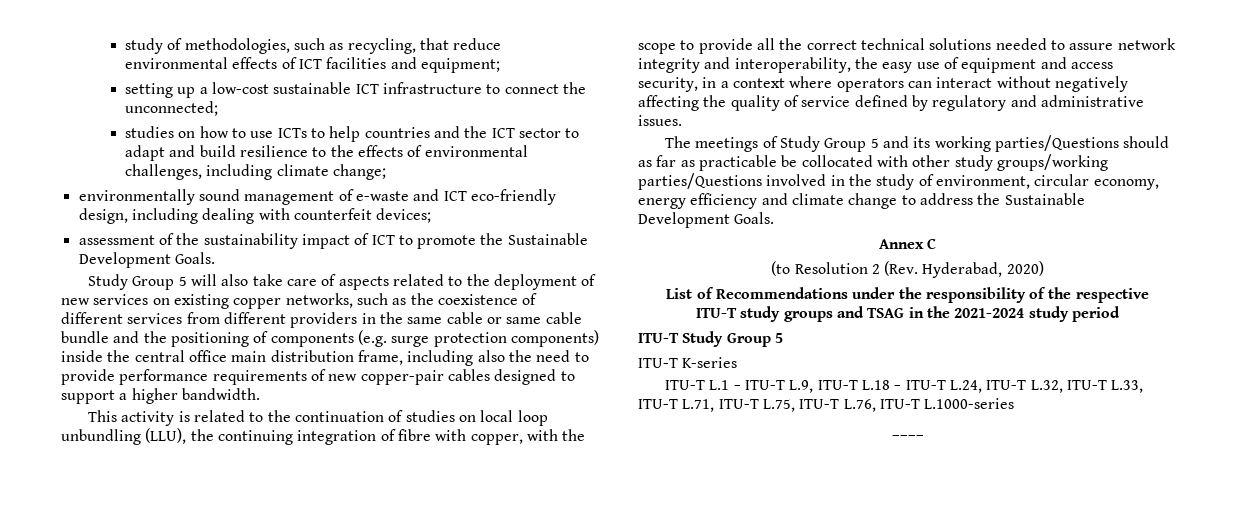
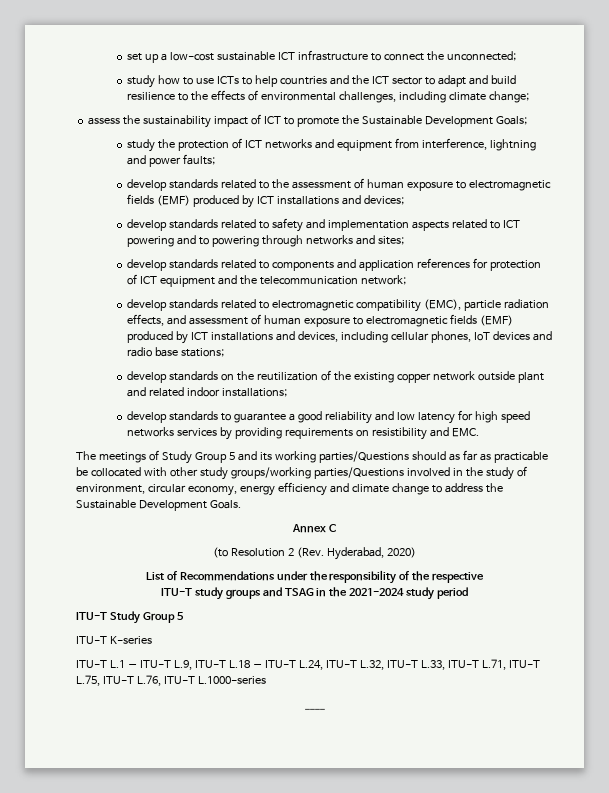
[125,38,502,54] [125,57,500,73] [125,83,174,98] study of methodologies, such as recycling, that reduce environmental effects of ICT facilities and equipment; // setting -> [127,53,143,61] set
[125,126,196,138] studies on -> [127,75,156,88] study
[78,189,556,205] [78,208,432,224] [78,233,174,245] environmentally sound management of e-waste and ICT eco-friendly design, including dealing with counterfeit devices; // assessment of -> [88,117,121,125] assess
[174,252,215,264] [88,274,597,290] [61,293,538,309] [61,312,582,328] [61,330,599,347] [61,350,589,366] [61,369,575,385] [61,388,260,404] [88,410,548,426] [61,428,586,445] [638,38,1176,54] [638,57,1113,73] [638,76,1128,92] [638,95,1144,111] [638,115,682,126] Goals. // Study Group 5 will also take care of aspects related to the deployment of new services on existing copper networks, such as the coexistence of different services from different providers in the same cable or same cable bundle and the positioning of components (e.g. surge protection components) inside the central office main distribution frame, including also the need to provide performance requirements of new copper-pair cables designed to support a higher bandwidth. // This activity is related to the continuation of studies on local loop unbundling (LLU), the continuing integration of fibre with copper, with the scope to provide all the correct technical solutions needed to assure network integrity and interoperability, the easy use of equipment and access security, in a context where operators can interact without negatively affecting the quality of service defined by regulatory and administrative issues. -> [495,116,527,125] [127,138,537,152] [127,154,216,167] [127,178,552,191] [127,194,405,208] [127,218,521,232] [127,235,405,247] [127,258,542,271] [127,274,407,287] [127,299,550,312] [127,314,514,327] [127,331,553,344] [127,347,225,357] [127,370,545,383] [127,387,288,397] [127,410,530,424] [127,427,480,440] Goals; // study the protection of ICT networks and equipment from interference, lightning and power faults; // develop standards related to the assessment of human exposure to electromagnetic fields (EMF) produced by ICT installations and devices; // develop standards related to safety and implementation aspects related to ICT powering and to powering through networks and sites; // develop standards related to components and application references for protection of ICT equipment and the telecommunication network; // develop standards related to electromagnetic compatibility (EMC), particle radiation effects, and assessment of human exposure to electromagnetic fields (EMF) produced by ICT installations and devices, including cellular phones, IoT devices and radio base stations; // develop standards on the reutilization of the existing copper network outside plant and related indoor installations; // develop standards to guarantee a good reliability and low latency for high speed networks services by providing requirements on resistibility and EMC.

